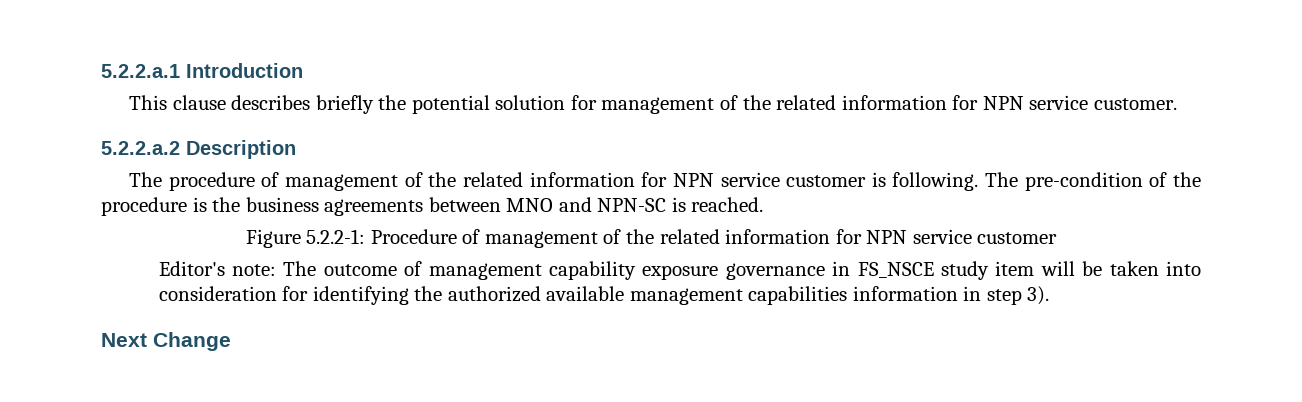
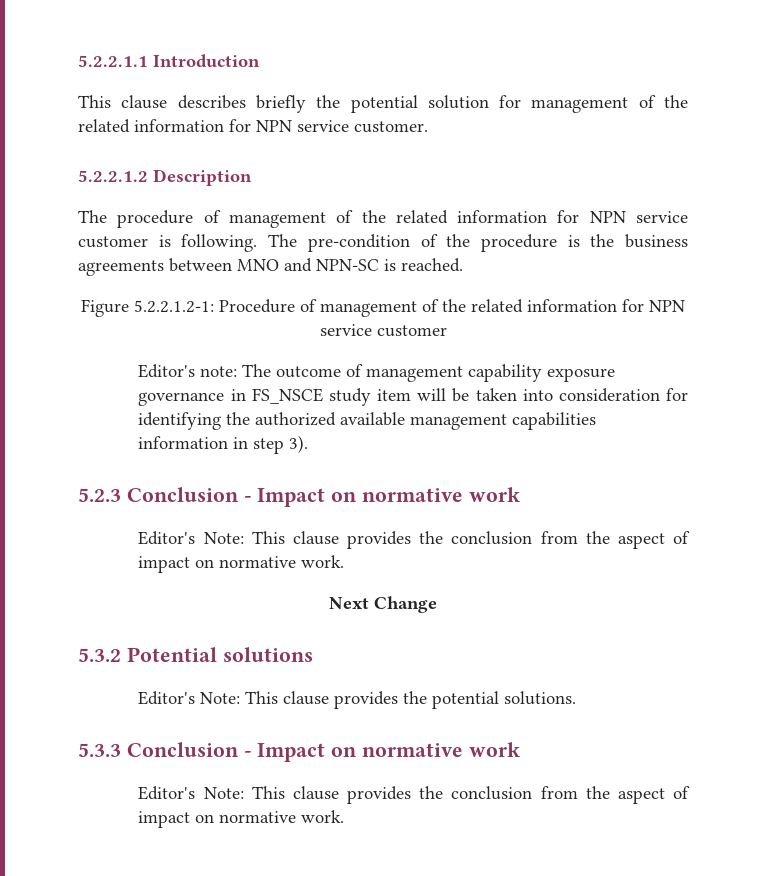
[101,64,180,78] 5.2.2.a.1 -> [78,55,148,67] 5.2.2.1.1
[101,141,180,155] 5.2.2.a.2 -> [78,170,148,182] 5.2.2.1.2
[306,229,366,244] 5.2.2-1: -> [134,300,214,313] 5.2.2.1.2-1:
[101,332,231,351] Next Change -> [78,487,520,507] [138,531,690,549] [138,555,345,573] [329,596,437,613] [78,647,313,662] [138,691,577,709] [78,742,520,762] [138,786,690,804] [138,810,345,828] 5.2.3 Conclusion - Impact on normative work // Editor's Note: This clause provides the conclusion from the aspect of impact on normative work. // Next Change // 5.3.2 Potential solutions // Editor's Note: This clause provides the potential solutions. // 5.3.3 Conclusion - Impact on normative work // Editor's Note: This clause provides the conclusion from the aspect of impact on normative work.

